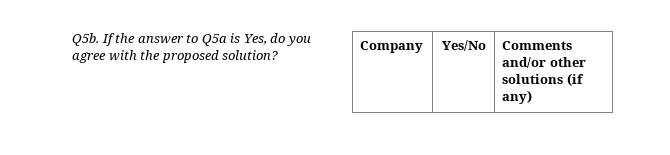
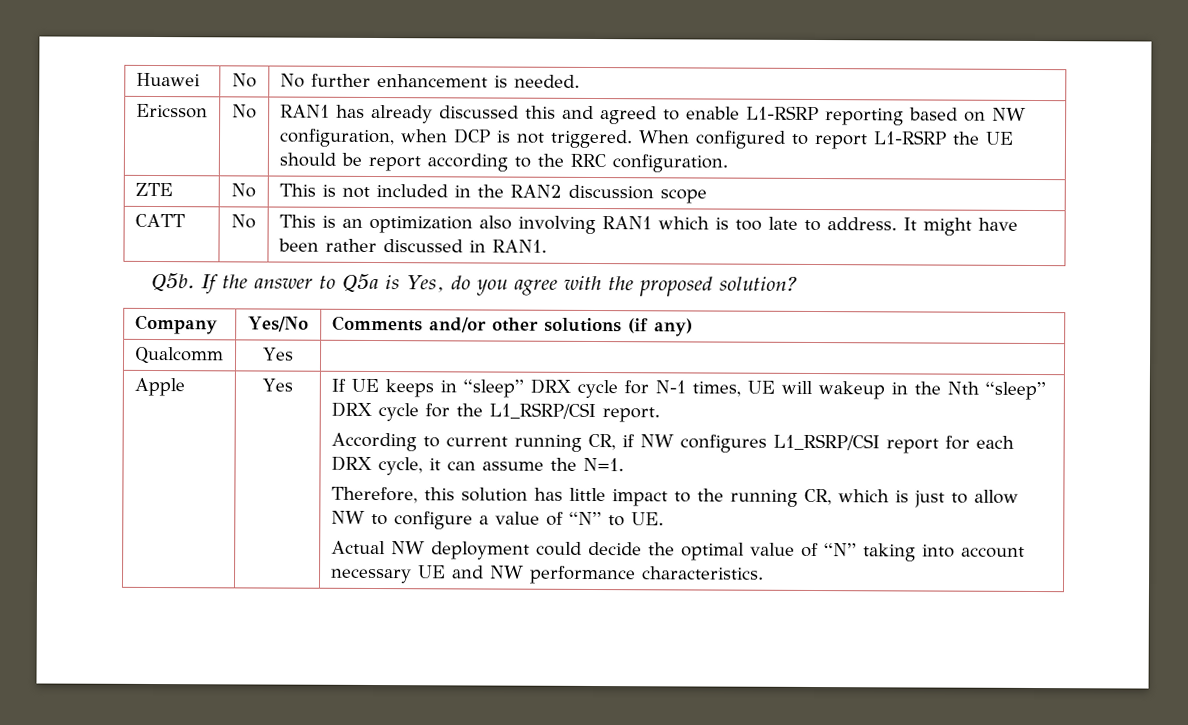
(72, 39) none -> [135,72,200,87] [232,73,257,88] [279,73,580,88] [135,103,208,119] [232,104,257,119] [279,104,1026,126] [278,128,1014,150] [278,152,728,173] [134,182,173,197] [231,183,256,198] [278,183,707,204] [134,213,185,228] [231,214,256,229] [278,214,1018,236] [277,238,547,253] Huawei | No | No further enhancement is needed. // Ericsson | No | RAN1 has already discussed this and agreed to enable L1-RSRP reporting based on NW configuration, when DCP is not triggered. When configured to report L1-RSRP the UE should be report according to the RRC configuration. // ZTE | No | This is not included in the RAN2 discussion scope // CATT | No | This is an optimization also involving RAN1 which is too late to address. It might have been rather discussed in RAN1. //
(533, 97) none -> [133,346,224,365] [263,347,295,361] [133,377,185,397] [262,378,294,392] [330,378,1046,401] [330,401,660,423] [330,432,1014,454] [330,455,624,476] [330,486,1019,508] [330,510,664,530] [330,540,1025,562] [329,565,764,585] // Qualcomm | Yes | // Apple | Yes | If UE keeps in “sleep” DRX cycle for N-1 times, UE will wakeup in the Nth “sleep” DRX cycle for the L1_RSRP/CSI report. // According to current running CR, if NW configures L1_RSRP/CSI report for each DRX cycle, it can assume the N=1. // Therefore, this solution has little impact to the running CR, which is just to allow NW to configure a value of “N” to UE. // Actual NW deployment could decide the optimal value of “N” taking into account necessary UE and NW performance characteristics.

